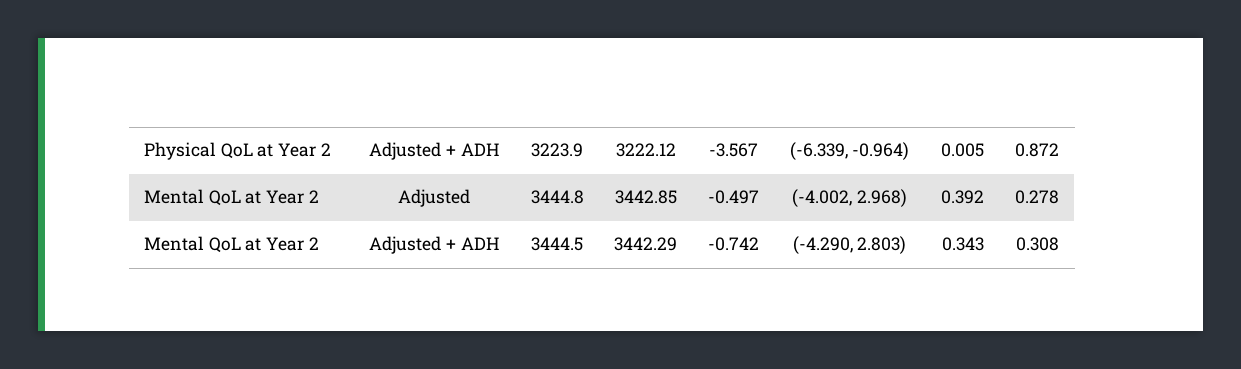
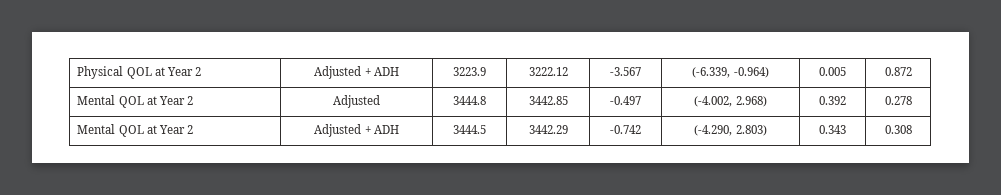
[220,143,253,159] QoL -> [126,67,152,79] QOL
[208,190,241,206] QoL -> [118,96,144,108] QOL
[208,237,241,253] QoL -> [118,125,144,137] QOL

